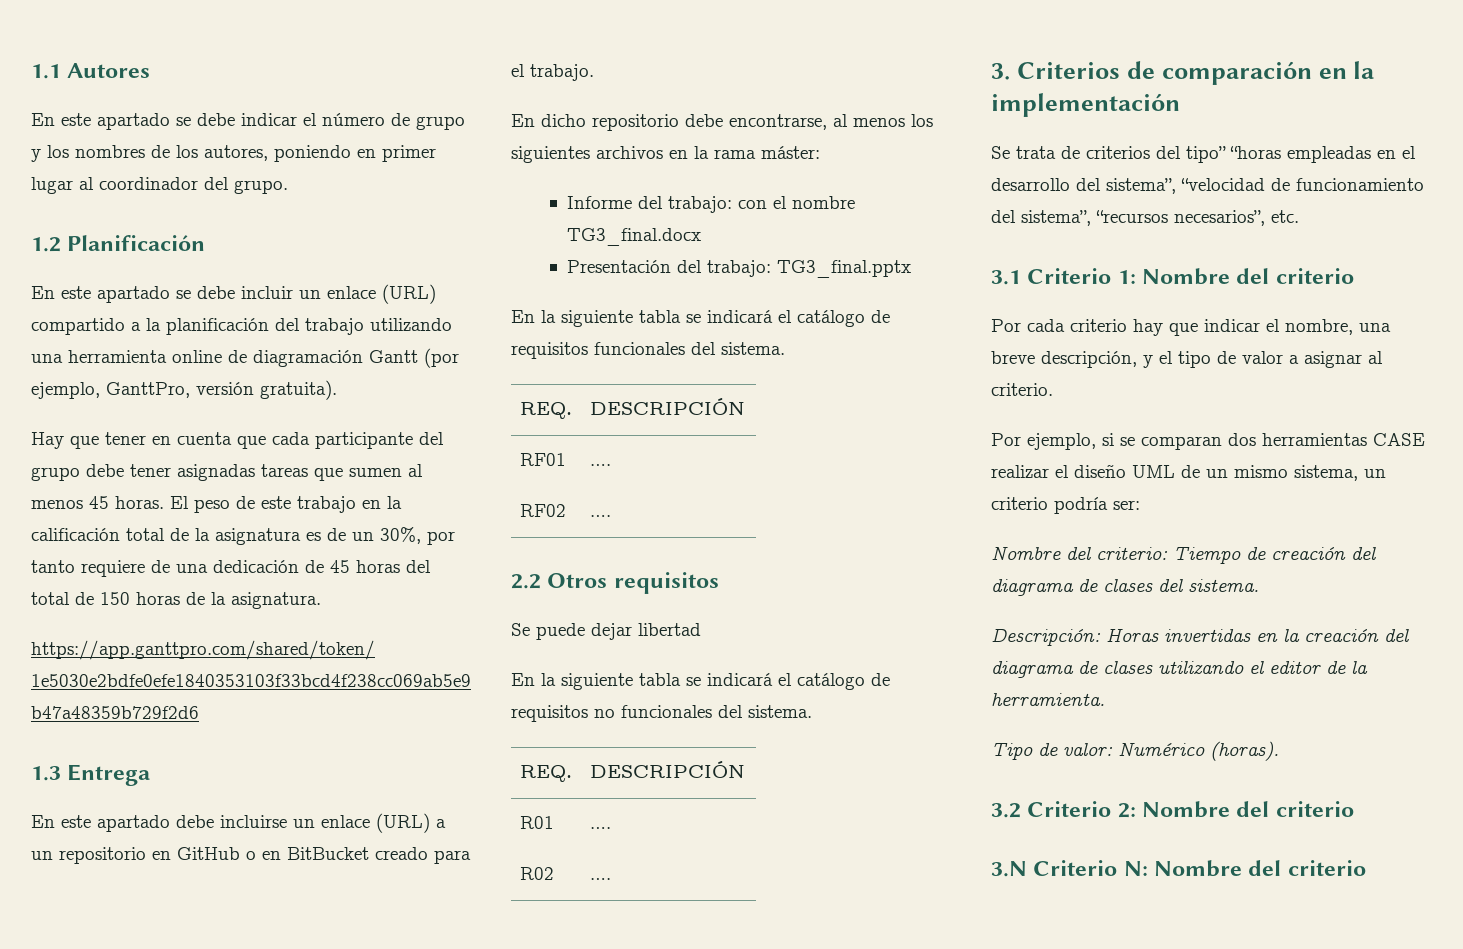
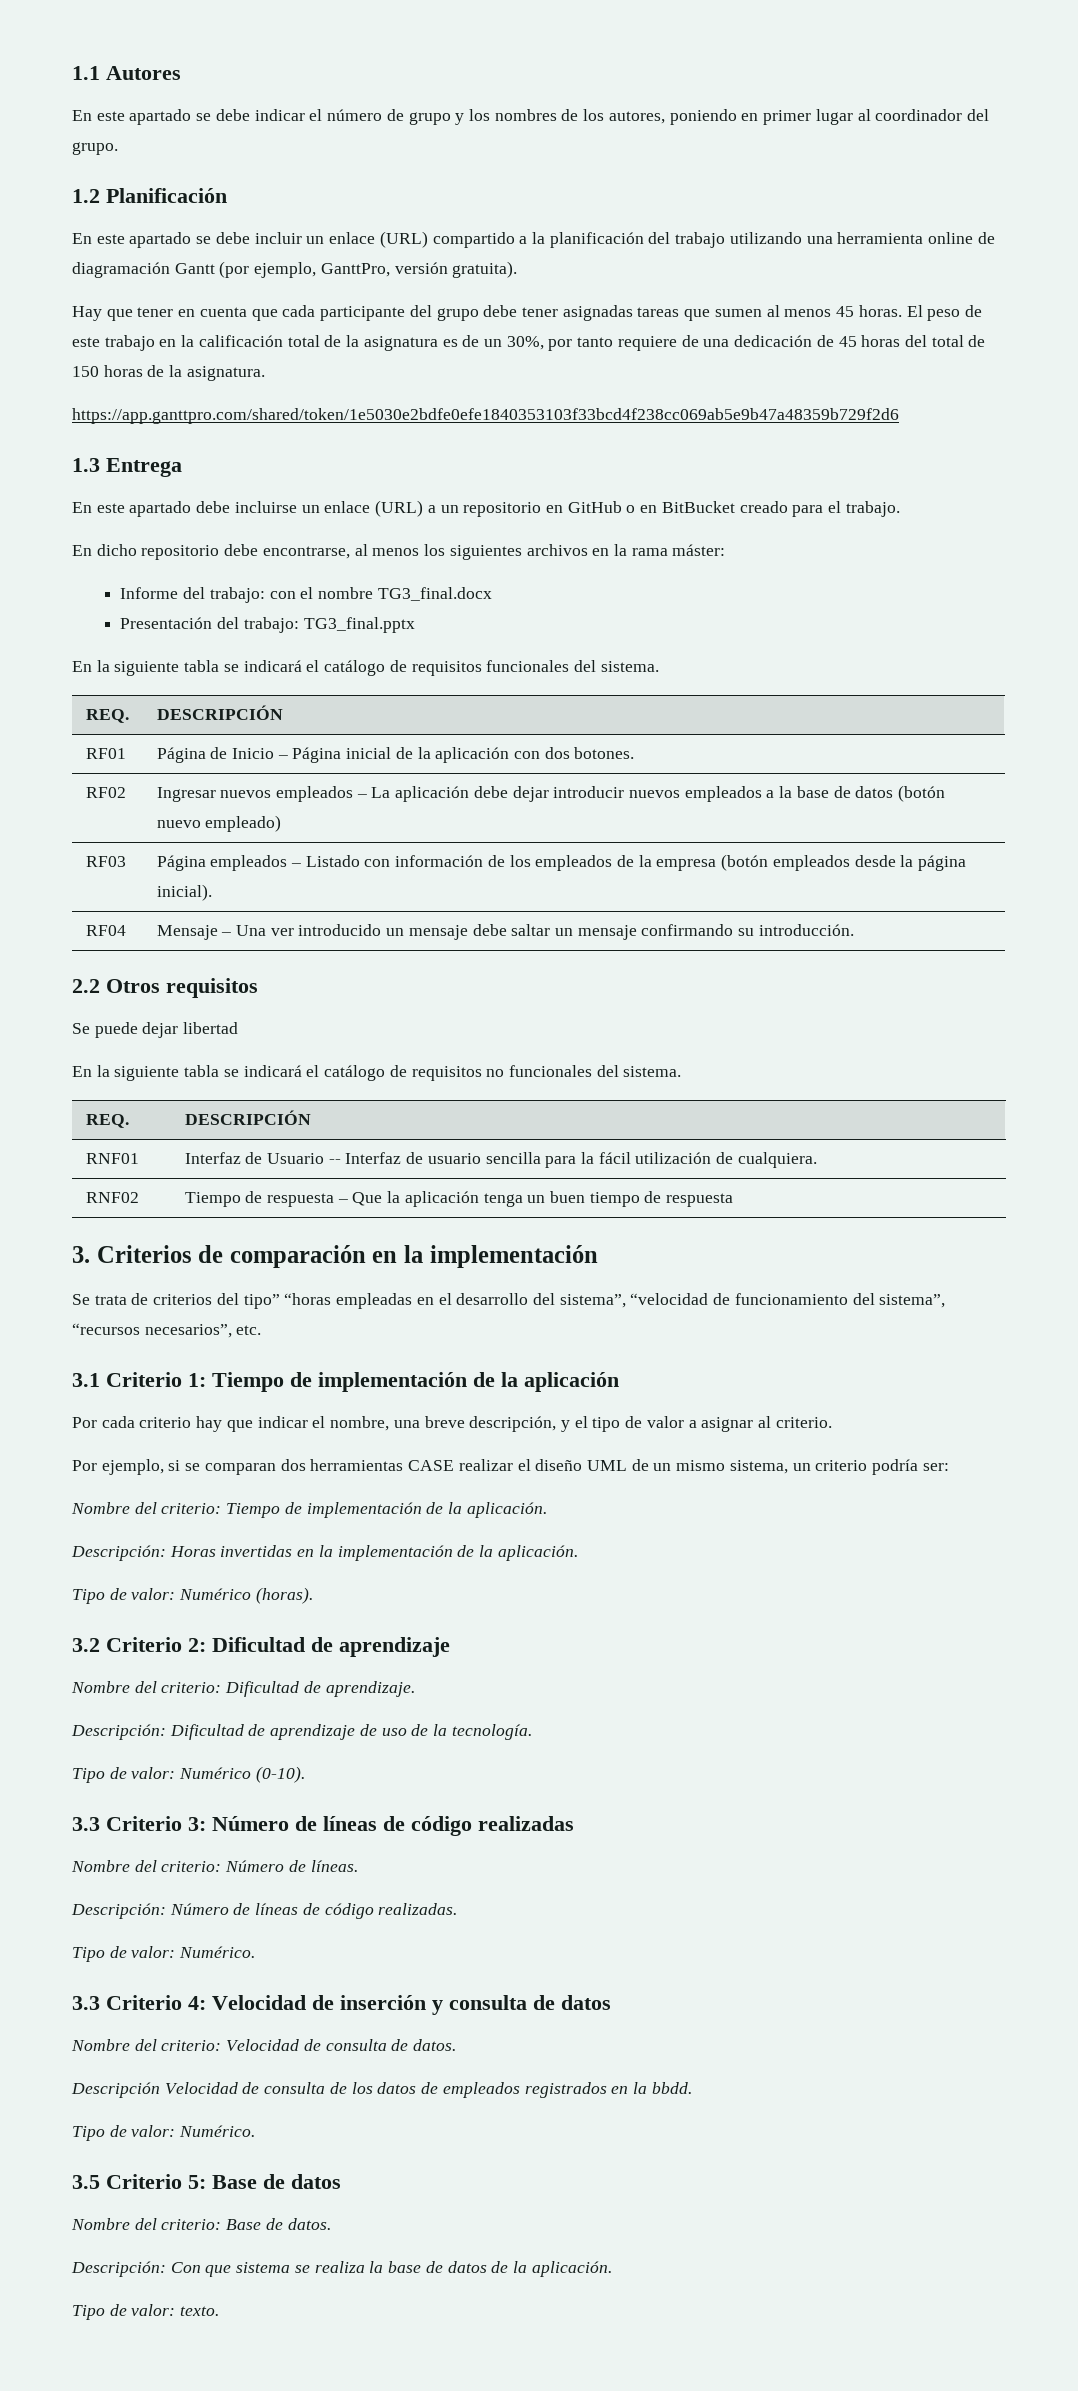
[589,464,611,466] [519,504,566,517] [589,515,611,517] …. // RF02 | …. -> [156,747,635,763] [85,787,126,798] [156,785,946,802] [156,815,282,832] [85,856,126,867] [156,854,967,871] [156,884,212,901] [85,925,126,936] [156,924,854,940] Página de Inicio – Página inicial de la aplicación con dos botones. // RF02 | Ingresar nuevos empleados – La aplicación debe dejar introducir nuevos empleados a la base de datos (botón nuevo empleado) // RF03 | Página empleados – Listado con información de los empleados de la empresa (botón empleados desde la página inicial). // RF04 | Mensaje – Una ver introducido un mensaje debe saltar un mensaje confirmando su introducción.
[519,816,554,829] [589,827,611,829] [519,867,554,880] [589,878,611,880] R01 | …. // R02 | …. -> [85,1153,139,1164] [184,1152,817,1168] [85,1192,139,1203] [184,1191,734,1207] RNF01 | Interfaz de Usuario -- Interfaz de usuario sencilla para la fácil utilización de cualquiera. // RNF02 | Tiempo de respuesta – Que la aplicación tenga un buen tiempo de respuesta
[1142,268,1354,285] Nombre del criterio -> [212,1372,619,1392] Tiempo de implementación de la aplicación
[1271,547,1376,560] [991,579,1259,596] creación del diagrama de clases del sistema. -> [306,1502,547,1518] implementación de la aplicación.
[1304,629,1409,642] [991,661,1368,678] [991,693,1105,706] creación del diagrama de clases utilizando el editor de la herramienta. -> [337,1545,578,1561] implementación de la aplicación.
[1142,801,1354,818] [991,860,1366,877] Nombre del criterio // 3.N Criterio N: Nombre del criterio -> [212,1637,450,1657] [71,1681,415,1697] [71,1724,532,1740] [72,1766,305,1783] [72,1816,574,1836] [71,1860,358,1872] [71,1903,458,1919] [72,1946,256,1962] [72,1995,611,2015] [71,2039,457,2051] [71,2082,692,2098] [72,2125,256,2141] [72,2174,341,2189] [71,2218,331,2230] [71,2261,612,2277] [72,2304,220,2320] Dificultad de aprendizaje // Nombre del criterio: Dificultad de aprendizaje. // Descripción: Dificultad de aprendizaje de uso de la tecnología. // Tipo de valor: Numérico (0-10). // 3.3 Criterio 3: Número de líneas de código realizadas // Nombre del criterio: Número de líneas. // Descripción: Número de líneas de código realizadas. // Tipo de valor: Numérico. // 3.3 Criterio 4: Velocidad de inserción y consulta de datos // Nombre del criterio: Velocidad de consulta de datos. // Descripción Velocidad de consulta de los datos de empleados registrados en la bbdd. // Tipo de valor: Numérico. // 3.5 Criterio 5: Base de datos // Nombre del criterio: Base de datos. // Descripción: Con que sistema se realiza la base de datos de la aplicación. // Tipo de valor: texto.

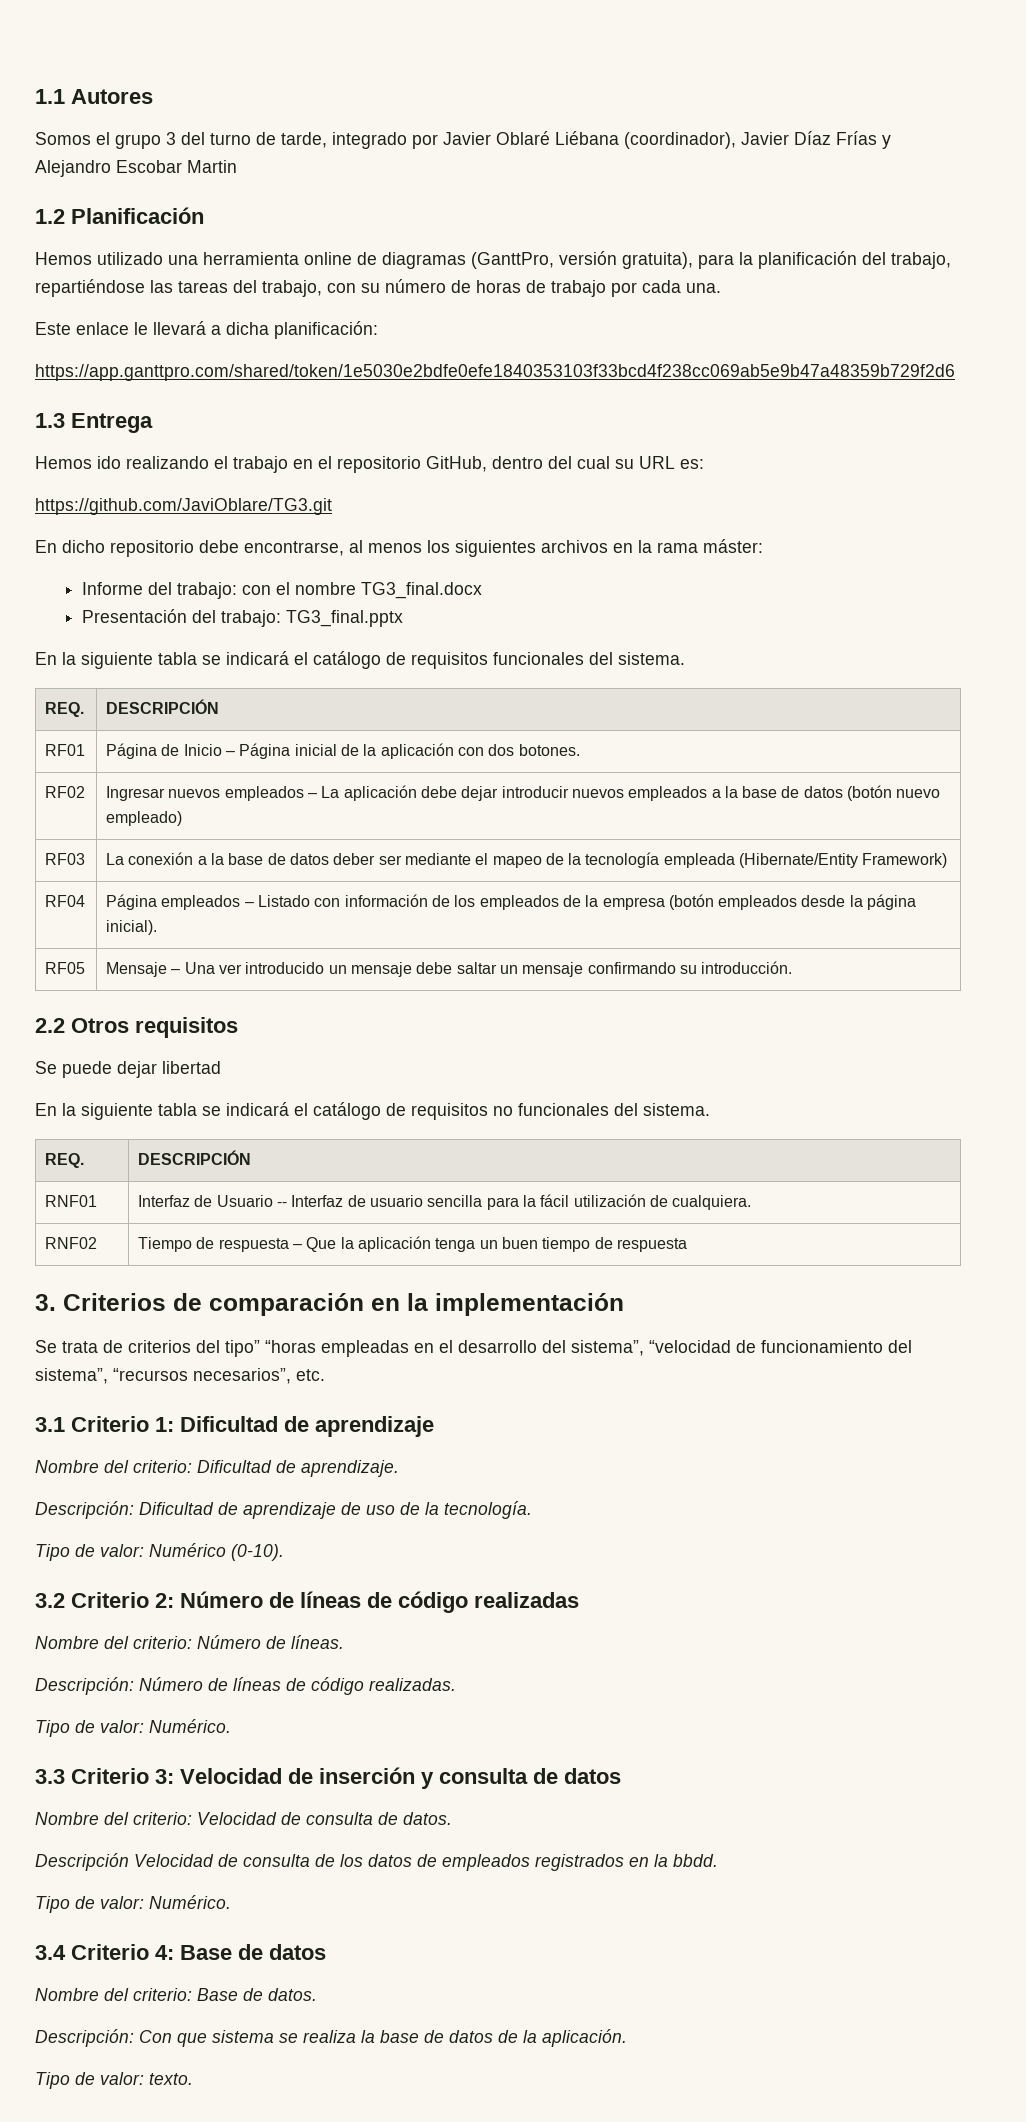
[72,109,989,125] [72,142,118,155] [72,188,227,203] [72,231,995,248] [72,261,518,278] [72,305,982,321] [72,335,986,351] [72,365,265,381] [72,408,899,424] [72,458,182,477] [72,500,900,517] En este apartado se debe indicar el número de grupo y los nombres de los autores, poniendo en primer lugar al coordinador del grupo. // 1.2 Planificación // En este apartado se debe incluir un enlace (URL) compartido a la planificación del trabajo utilizando una herramienta online de diagramación Gantt (por ejemplo, GanttPro, versión gratuita). // Hay que tener en cuenta que cada participante del grupo debe tener asignadas tareas que sumen al menos 45 horas. El peso de este trabajo en la calificación total de la asignatura es de un 30%, por tanto requiere de una dedicación de 45 horas del total de 150 horas de la asignatura. // https://app.ganttpro.com/shared/token/1e5030e2bdfe0efe1840353103f33bcd4f238cc069ab5e9b47a48359b729f2d6 // 1.3 Entrega // En este apartado debe incluirse un enlace (URL) a un repositorio en GitHub o en BitBucket creado para el trabajo. -> [35,131,891,149] [35,160,237,177] [35,207,204,224] [35,251,951,269] [35,279,721,297] [35,321,378,339] [35,364,955,381] [35,413,153,433] [35,456,704,473] [35,498,332,515] Somos el grupo 3 del turno de tarde, integrado por Javier Oblaré Liébana (coordinador), Javier Díaz Frías y Alejandro Escobar Martin // 1.2 Planificación // Hemos utilizado una herramienta online de diagramas (GanttPro, versión gratuita), para la planificación del trabajo, repartiéndose las tareas del trabajo, con su número de horas de trabajo por cada una. // Este enlace le llevará a dicha planificación: // https://app.ganttpro.com/shared/token/1e5030e2bdfe0efe1840353103f33bcd4f238cc069ab5e9b47a48359b729f2d6 // 1.3 Entrega // Hemos ido realizando el trabajo en el repositorio GitHub, dentro del cual su URL es: // https://github.com/JaviOblare/TG3.git
(126, 861) none -> [106,852,948,868] [45,895,86,907] | La conexión a la base de datos deber ser mediante el mapeo de la tecnología empleada (Hibernate/Entity Framework) // RF04
[85,925,126,936] RF04 -> [45,962,86,974] RF05
[212,1372,619,1392] [72,1416,832,1432] [72,1459,949,1475] [71,1502,547,1518] [71,1545,578,1561] [72,1587,313,1604] [72,1637,206,1652] Tiempo de implementación de la aplicación // Por cada criterio hay que indicar el nombre, una breve descripción, y el tipo de valor a asignar al criterio. // Por ejemplo, si se comparan dos herramientas CASE realizar el diseño UML de un mismo sistema, un criterio podría ser: // Nombre del criterio: Tiempo de implementación de la aplicación. // Descripción: Horas invertidas en la implementación de la aplicación. // Tipo de valor: Numérico (horas). // 3.2 Criterio 2: -> (174, 1424) none
[72,1816,206,1831] 3.3 Criterio 3: -> [35,1592,174,1608] 3.2 Criterio 2:
[188,1996,206,2010] 4: -> [155,1769,174,1784] 3:
[72,2174,206,2189] 3.5 Criterio 5: -> [35,1944,174,1960] 3.4 Criterio 4:

